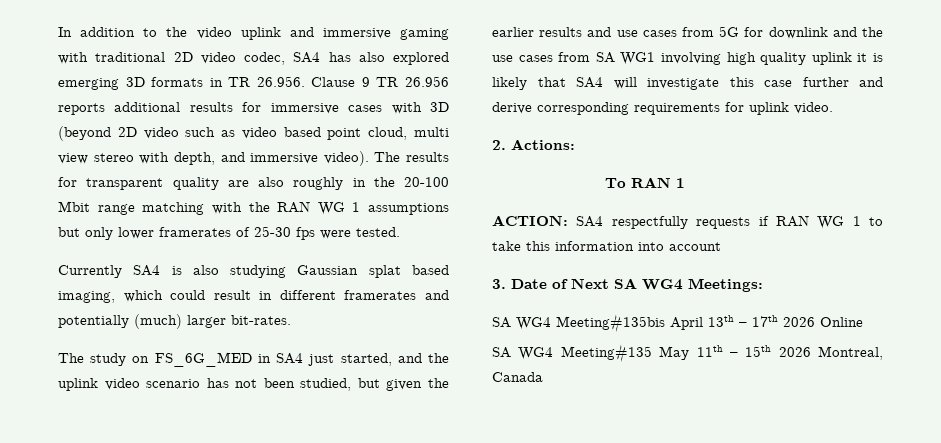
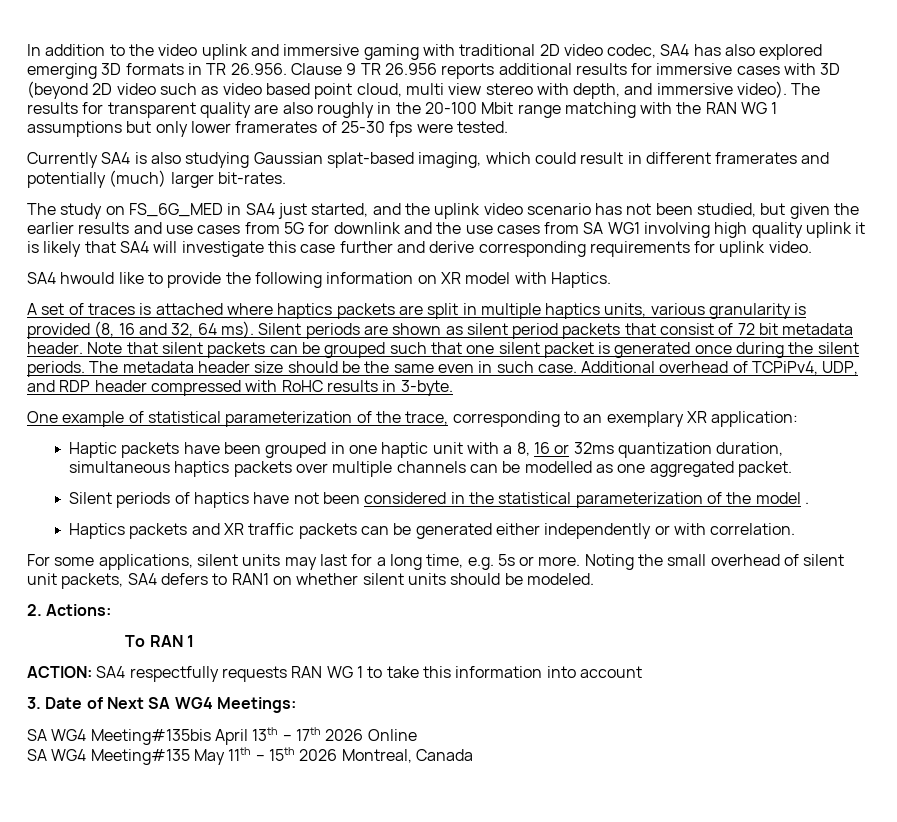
[368,265,449,278] splat based -> [326,152,414,168] splat-based
(833, 108) none -> [27,272,611,288] [27,303,807,319] [27,321,854,339] [27,342,859,358] [27,361,859,377] [27,380,453,396] [27,411,799,427] [69,442,784,458] [69,461,793,477] [69,492,809,508] [69,523,796,539] [27,554,845,570] [27,573,594,589] // SA4 hwould like to provide the following information on XR model with Haptics. // A set of traces is attached where haptics packets are split in multiple haptics units, various granularity is provided (8, 16 and 32, 64 ms). Silent periods are shown as silent period packets that consist of 72 bit metadata header. Note that silent packets can be grouped such that one silent packet is generated once during the silent periods. The metadata header size should be the same even in such case. Additional overhead of TCPiPv4, UDP, and RDP header compressed with RoHC results in 3-byte. // One example of statistical parameterization of the trace, corresponding to an exemplary XR application: // Haptic packets have been grouped in one haptic unit with a 8, 16 or 32ms quantization duration, simultaneous haptics packets over multiple channels can be modelled as one aggregated packet. // Silent periods of haptics have not been considered in the statistical parameterization of the model . // Haptics packets and XR traffic packets can be generated either independently or with correlation. // For some applications, silent units may last for a long time, e.g. 5s or more. Noting the small overhead of silent unit packets, SA4 defers to RAN1 on whether silent units should be modeled.
[758,216,769,226] if -> (287, 674) none

